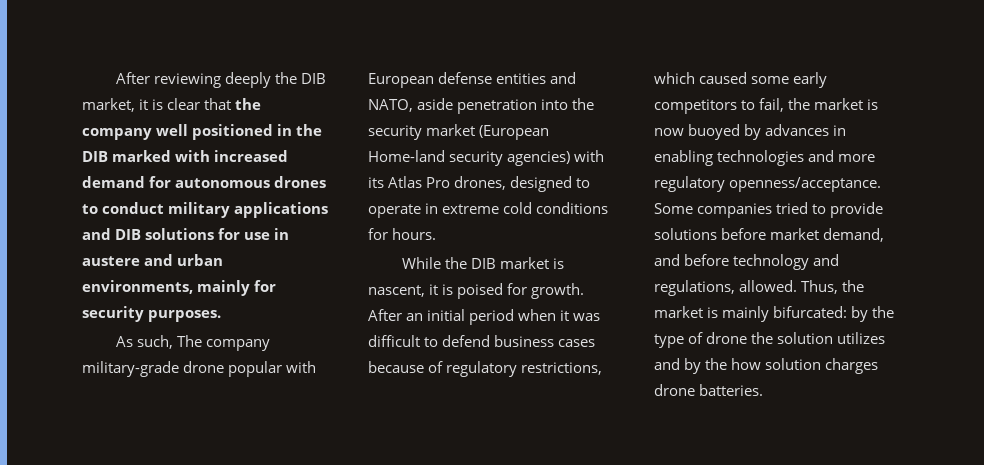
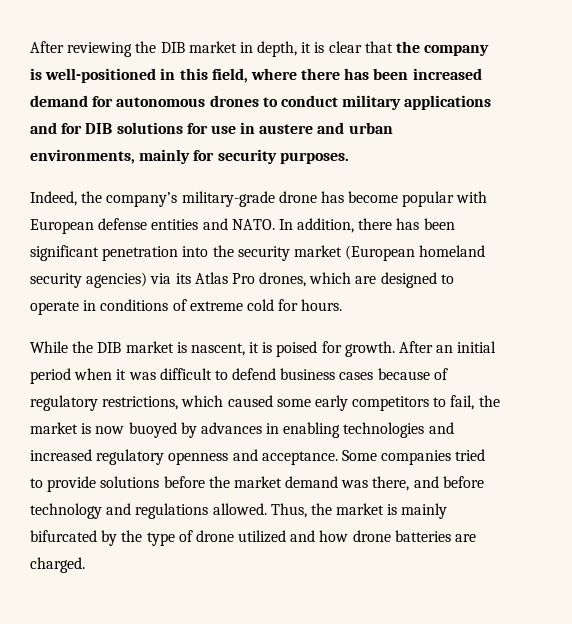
[224,72,326,88] [82,98,135,112] deeply the DIB market, -> [135,41,298,57] the DIB market in depth,
[156,124,323,140] [82,150,211,162] well positioned in the DIB marked with -> [30,68,409,83] is well-positioned in this field, where there has been
(111, 234) none -> [61,123,83,134] for
[115,335,270,351] [82,361,225,377] As such, The company military-grade drone -> [30,191,399,207] Indeed, the company’s military-grade drone has become
[368,98,454,112] NATO, aside -> [231,218,455,233] [30,245,99,261] NATO. In addition, there has been significant
[368,150,445,162] Home-land -> [419,245,486,257] homeland
[574,150,605,162] with -> [150,273,172,284] via
(507, 183) none -> [309,272,377,284] which are
(439, 208) none -> [100,299,187,311] conditions of
[536,202,609,214] conditions -> (274, 305) none
[838,154,876,162] [654,176,882,192] more regulatory openness/acceptance. -> [30,449,338,465] increased regulatory openness and acceptance.
[770,228,885,242] market demand, -> [208,476,410,491] the market demand was there,
[654,280,735,296] regulations, -> [135,503,209,519] regulations
[773,306,848,318] bifurcated: -> [30,530,97,542] bifurcated
[751,332,886,344] [654,358,879,374] [654,384,764,396] the solution utilizes and by the how solution charges drone batteries. -> [238,530,477,543] [30,557,85,573] utilized and how drone batteries are charged.

